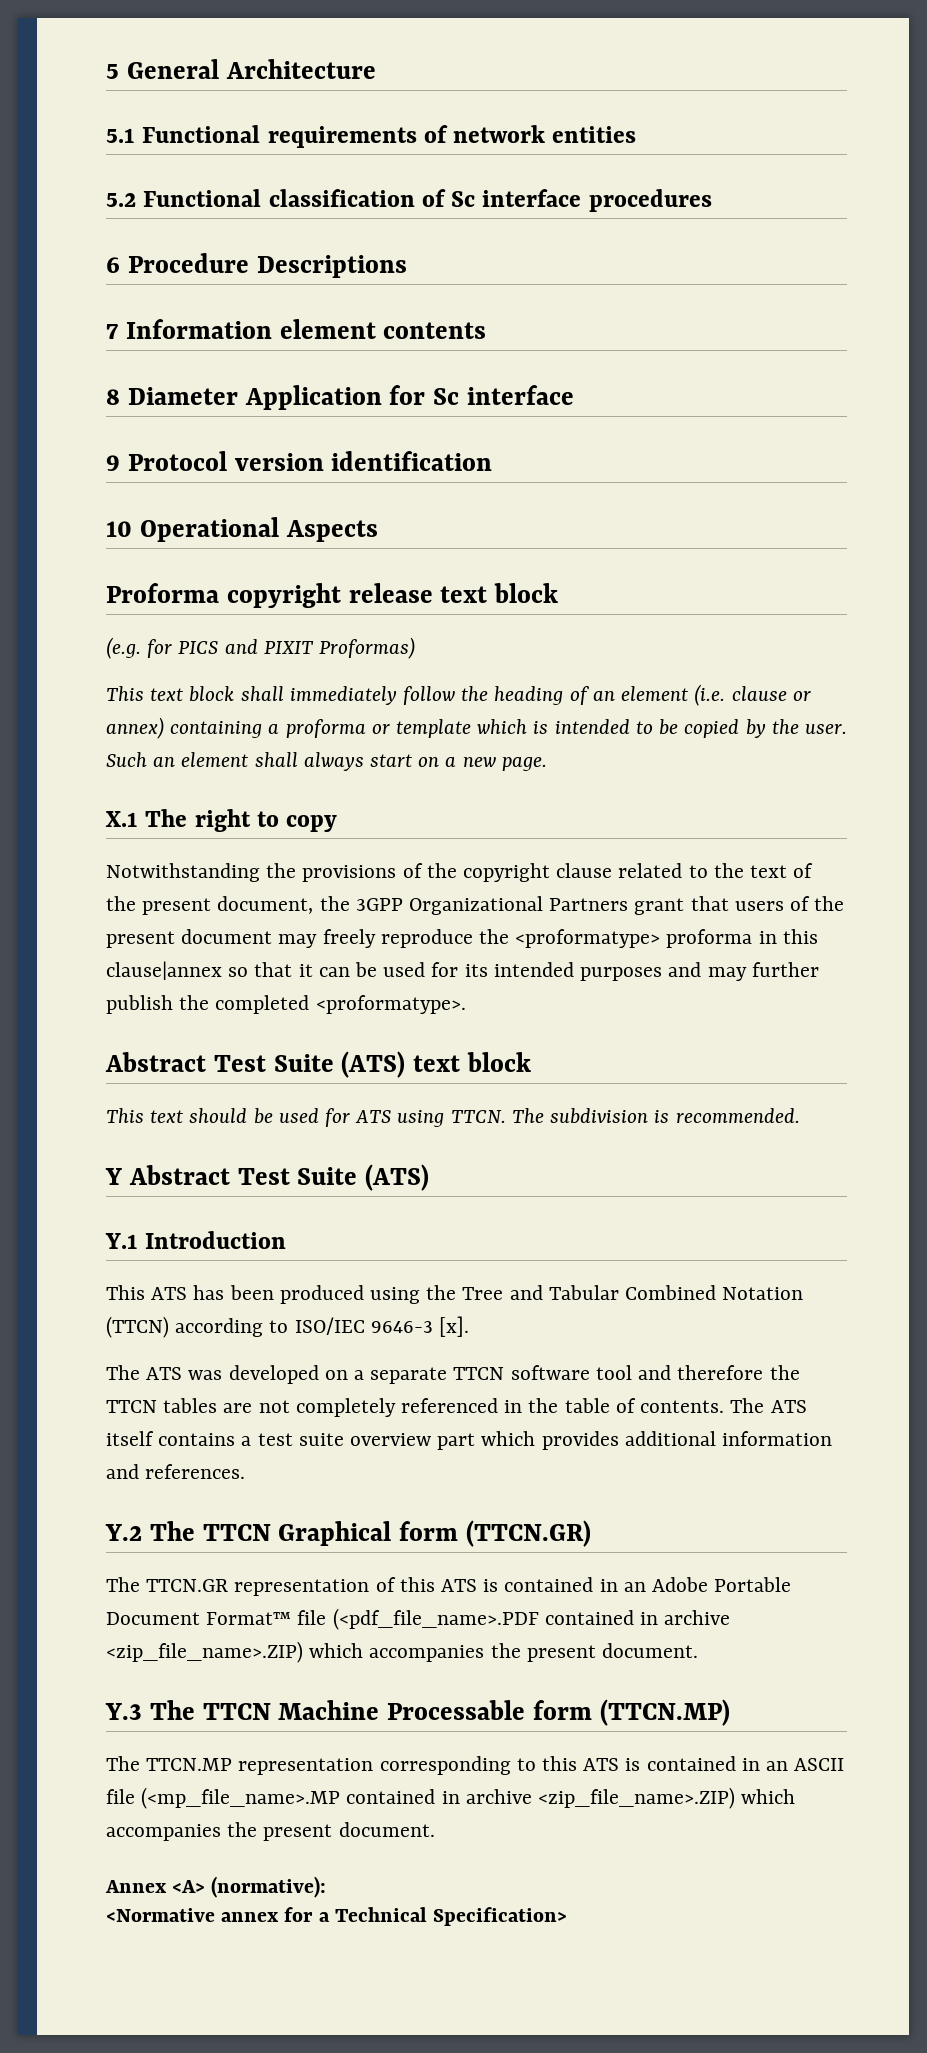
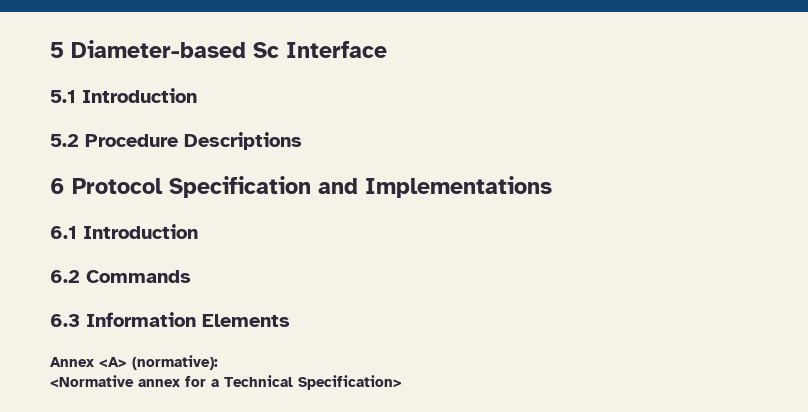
[126,59,376,79] [106,125,637,148] [106,189,712,212] [106,253,407,278] [106,319,487,339] [106,385,575,410] [106,451,493,471] [106,517,378,542] [106,583,559,608] [106,637,416,659] [106,684,811,706] [106,717,847,739] [106,752,547,771] [105,809,338,832] [106,863,814,882] [106,896,845,915] [106,929,818,948] [106,961,819,981] [106,995,466,1014] [105,1051,532,1078] [106,1108,800,1127] [105,1164,430,1191] [105,1231,287,1249] [106,1285,804,1304] [106,1316,470,1338] [106,1365,800,1384] [106,1398,807,1417] [106,1431,833,1450] [106,1464,246,1479] [105,1520,592,1547] [106,1577,792,1596] [106,1608,731,1630] [106,1641,699,1663] [105,1699,730,1726] [106,1756,845,1775] [106,1787,796,1809] [106,1822,435,1841] General Architecture // 5.1 Functional requirements of network entities // 5.2 Functional classification of Sc interface procedures // 6 Procedure Descriptions // 7 Information element contents // 8 Diameter Application for Sc interface // 9 Protocol version identification // 10 Operational Aspects // Proforma copyright release text block // (e.g. for PICS and PIXIT Proformas) // This text block shall immediately follow the heading of an element (i.e. clause or annex) containing a proforma or template which is intended to be copied by the user. Such an element shall always start on a new page. // X.1 The right to copy // Notwithstanding the provisions of the copyright clause related to the text of the present document, the 3GPP Organizational Partners grant that users of the present document may freely reproduce the <proformatype> proforma in this clause|annex so that it can be used for its intended purposes and may further publish the completed <proformatype>. // Abstract Test Suite (ATS) text block // This text should be used for ATS using TTCN. The subdivision is recommended. // Y Abstract Test Suite (ATS) // Y.1 Introduction // This ATS has been produced using the Tree and Tabular Combined Notation (TTCN) according to ISO/IEC 9646-3 [x]. // The ATS was developed on a separate TTCN software tool and therefore the TTCN tables are not completely referenced in the table of contents. The ATS itself contains a test suite overview part which provides additional information and references. // Y.2 The TTCN Graphical form (TTCN.GR) // The TTCN.GR representation of this ATS is contained in an Adobe Portable Document Format™ file (<pdf_file_name>.PDF contained in archive <zip_file_name>.ZIP) which accompanies the present document. // Y.3 The TTCN Machine Processable form (TTCN.MP) // The TTCN.MP representation corresponding to this ATS is contained in an ASCII file (<mp_file_name>.MP contained in archive <zip_file_name>.ZIP) which accompanies the present document. -> [71,40,387,58] [50,88,197,103] [50,132,302,150] [50,176,552,198] [50,224,198,239] [50,270,191,283] [50,312,290,327] Diameter-based Sc Interface // 5.1 Introduction // 5.2 Procedure Descriptions // 6 Protocol Specification and Implementations // 6.1 Introduction // 6.2 Commands // 6.3 Information Elements

